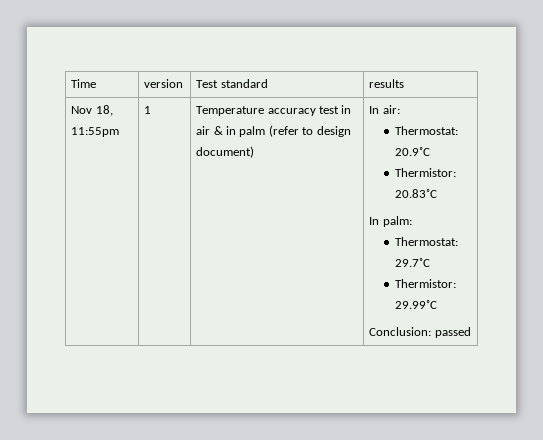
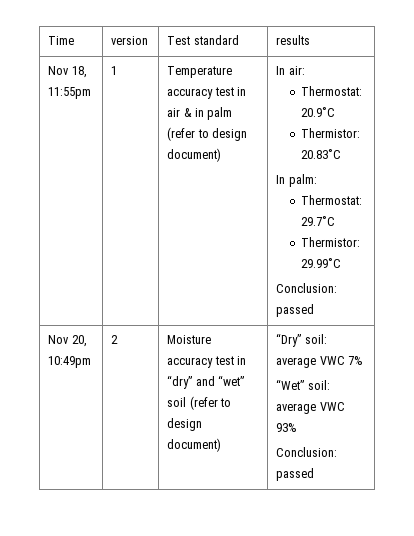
(471, 332) none -> [48,335,87,347] [48,356,92,368] [111,335,119,344] [167,335,212,344] [167,356,246,368] [167,375,244,389] [167,396,231,410] [167,418,203,431] [167,438,222,452] [276,333,327,347] [276,356,363,368] [276,379,330,390] [276,402,345,414] [276,423,298,432] [276,447,338,457] [276,468,315,481] // Nov 20, 10:49pm | 2 | Moisture accuracy test in “dry” and “wet” soil (refer to design document) | “Dry” soil: average VWC 7% // “Wet” soil: average VWC 93% // Conclusion: passed

